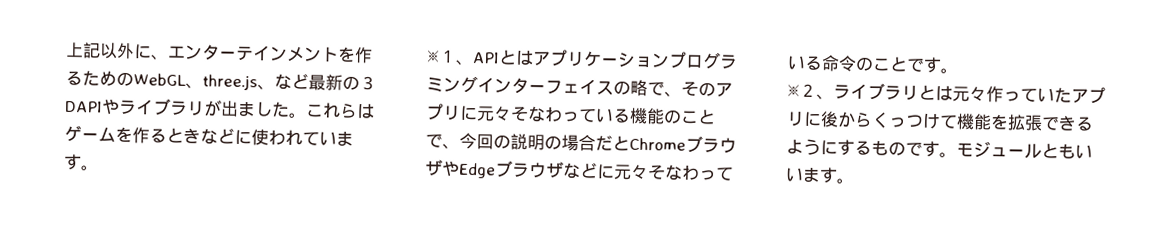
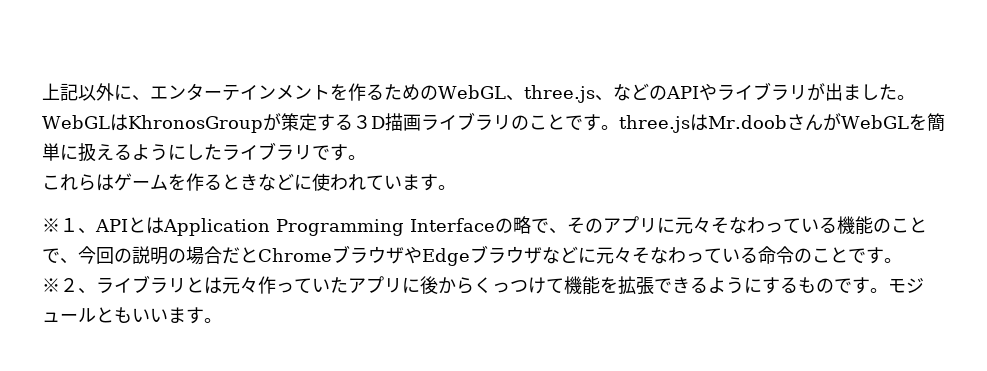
[308,74,377,91] [65,100,103,113] 最新の３DAPI -> [648,85,699,100] のAPI
(307, 115) none -> [42,112,945,133] [42,142,366,162] WebGLはKhronosGroupが策定する３D描画ライブラリのことです。three.jsはMr.doobさんがWebGLを簡単に扱えるようにしたライブラリです。 //
[532,49,738,70] [426,75,614,96] アプリケーションプログラミングインターフェイス -> [163,218,495,236] Application Programming Interface

